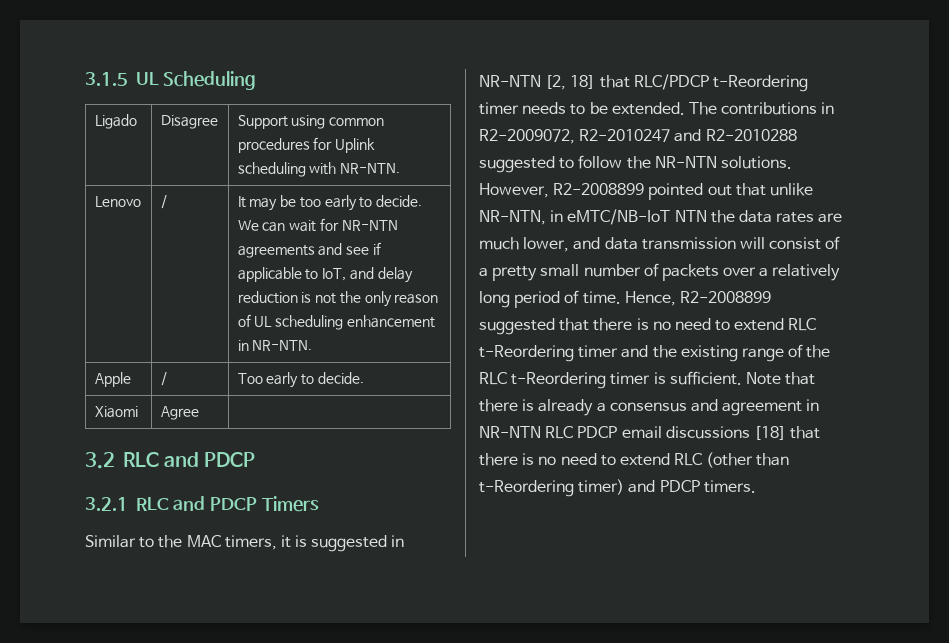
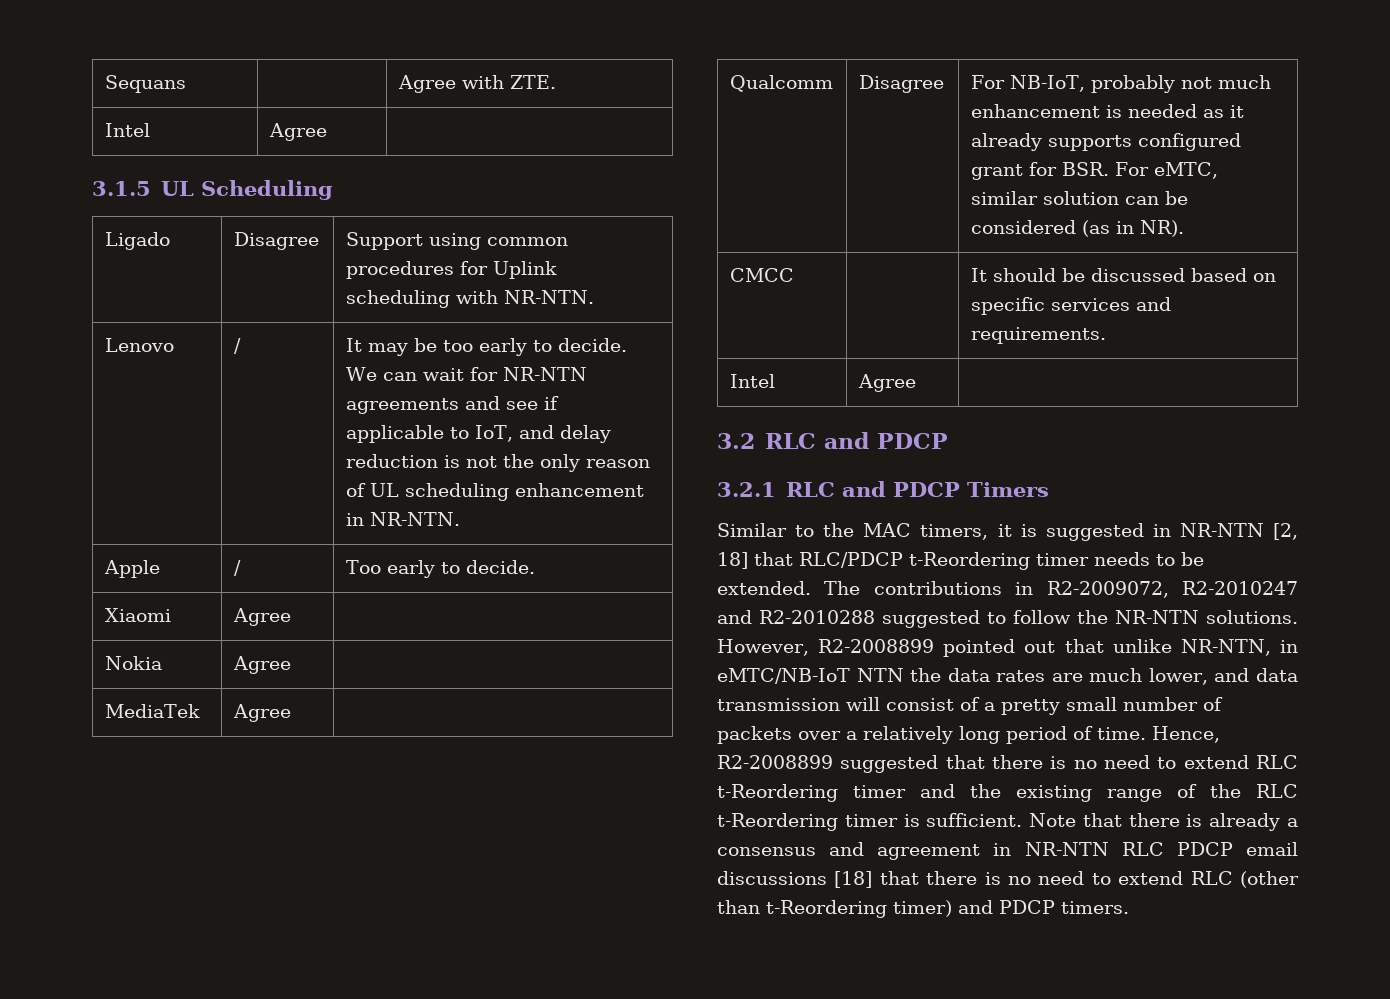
(85, 79) none -> [104,75,186,93] [397,75,556,93] [104,123,150,137] [268,123,327,141] Sequans | | Agree with ZTE. // Intel | Agree | //
(199, 413) none -> [104,656,162,670] [232,656,291,674] [104,704,200,718] [232,704,291,722] [729,75,833,92] [858,75,944,93] [970,75,1271,93] [970,104,1244,118] [970,133,1241,151] [970,162,1218,180] [970,191,1188,205] [970,220,1184,237] [729,268,794,282] [970,268,1276,282] [970,297,1171,315] [970,327,1106,344] [729,374,775,388] [857,374,916,392] // Nokia | Agree | // MediaTek | Agree | // Qualcomm | Disagree | For NB-IoT, probably not much enhancement is needed as it already supports configured grant for BSR. For eMTC, similar solution can be considered (as in NR). // CMCC | | It should be discussed based on specific services and requirements. // Intel | Agree |

